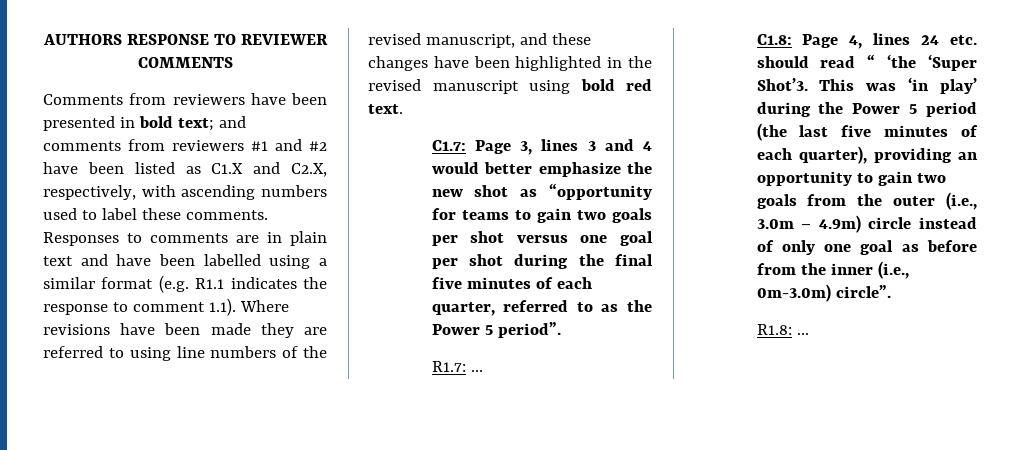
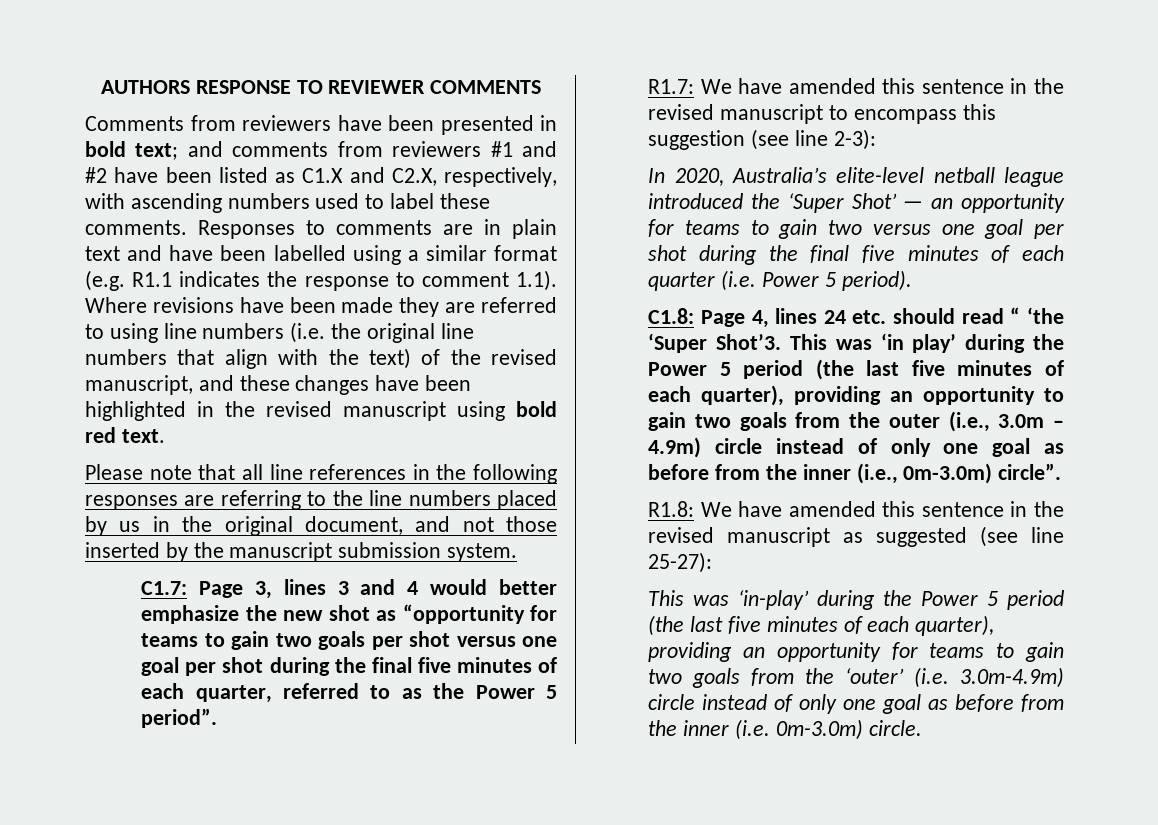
(277, 352) none -> [290,322,474,343] [85,348,411,369] (i.e. the original line numbers that align with the text)
(403, 109) none -> [85,464,557,484] [85,490,558,510] [85,516,557,536] [85,542,518,562] // Please note that all line references in the following responses are referring to the line numbers placed by us in the original document, and not those inserted by the manuscript submission system.
[470,370,483,372] … -> [700,78,1064,94] [648,104,996,124] [648,129,876,150] [648,167,1064,187] [648,193,1065,213] [648,219,1064,239] [648,245,1064,265] [648,270,912,291] We have amended this sentence in the revised manuscript to encompass this suggestion (see line 2-3): // In 2020, Australia’s elite-level netball league introduced the ‘Super Shot’ — an opportunity for teams to gain two versus one goal per shot during the final five minutes of each quarter (i.e. Power 5 period).
[796,333,809,335] … -> [700,501,1064,517] [648,526,1064,547] [648,552,713,573] [648,590,1064,610] [648,615,995,636] [648,642,1064,662] [648,667,1064,688] [648,694,1064,714] [648,719,922,740] We have amended this sentence in the revised manuscript as suggested (see line 25-27): // This was ‘in-play’ during the Power 5 period (the last five minutes of each quarter), providing an opportunity for teams to gain two goals from the ‘outer’ (i.e. 3.0m-4.9m) circle instead of only one goal as before from the inner (i.e. 0m-3.0m) circle.

